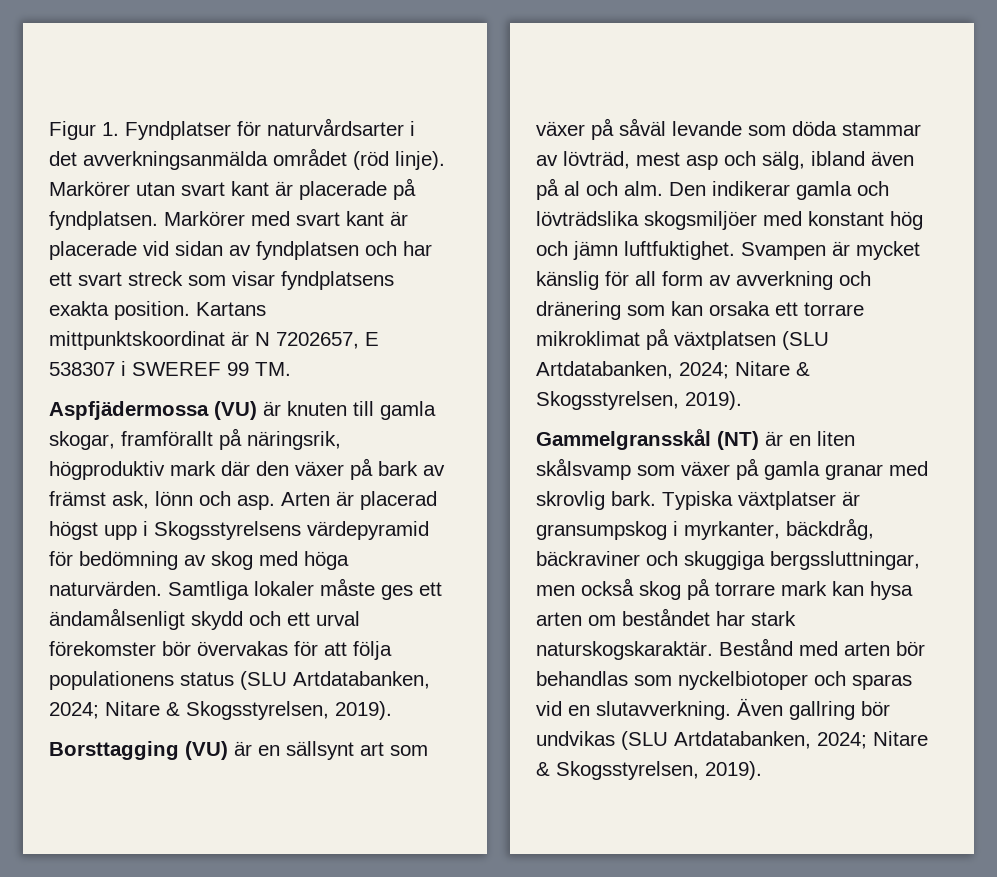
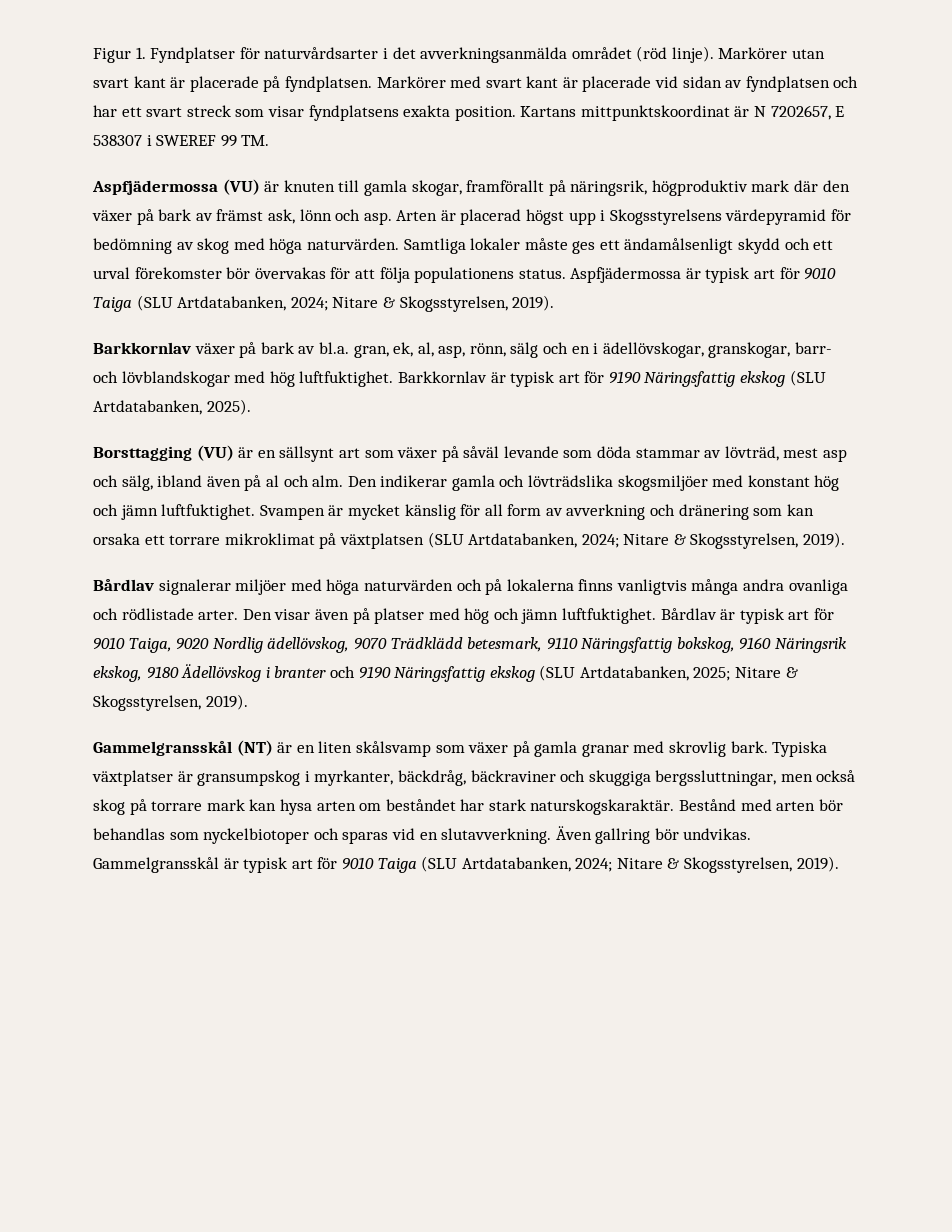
[180,671,430,690] [49,701,392,720] status (SLU Artdatabanken, 2024; Nitare & Skogsstyrelsen, 2019). -> [518,267,837,283] [93,295,555,312] [93,342,833,358] [93,370,826,387] [93,399,251,415] status. Aspfjädermossa är typisk art för 9010 Taiga (SLU Artdatabanken, 2024; Nitare & Skogsstyrelsen, 2019). // Barkkornlav växer på bark av bl.a. gran, ek, al, asp, rönn, sälg och en i ädellövskogar, granskogar, barr- och lövblandskogar med hög luftfuktighet. Barkkornlav är typisk art för 9190 Näringsfattig ekskog (SLU Artdatabanken, 2025).
(742, 400) none -> [93,579,848,595] [93,608,835,624] [93,637,848,653] [93,664,798,682] [93,694,248,711] // Bårdlav signalerar miljöer med höga naturvärden och på lokalerna finns vanligtvis många andra ovanliga och rödlistade arter. Den visar även på platser med hög och jämn luftfuktighet. Bårdlav är typisk art för 9010 Taiga, 9020 Nordlig ädellövskog, 9070 Trädklädd betesmark, 9110 Näringsfattig bokskog, 9160 Näringsrik ekskog, 9180 Ädellövskog i branter och 9190 Näringsfattig ekskog (SLU Artdatabanken, 2025; Nitare & Skogsstyrelsen, 2019).
[536,731,615,746] undvikas -> [683,828,752,840] [93,857,417,873] undvikas. Gammelgransskål är typisk art för 9010 Taiga

